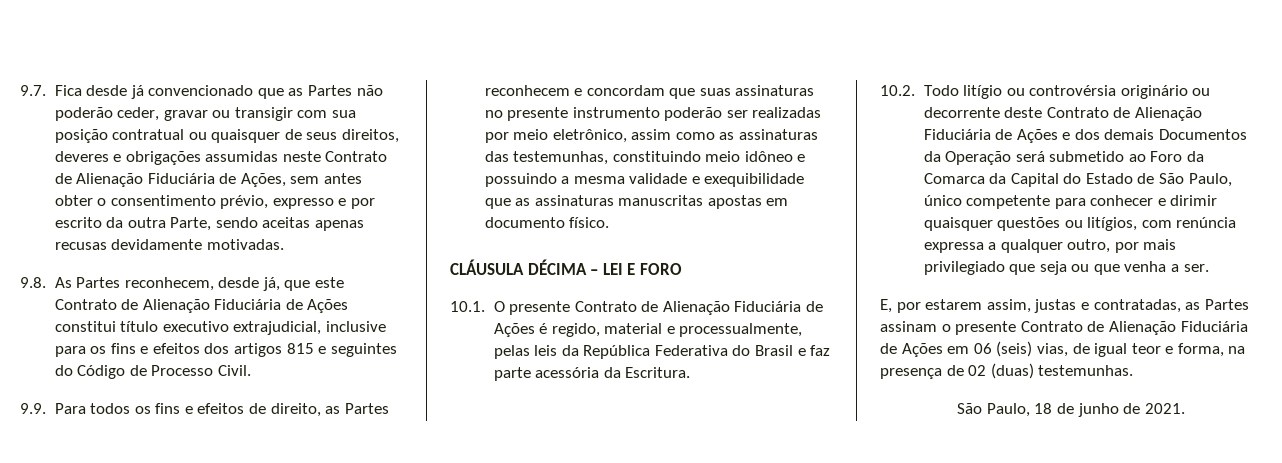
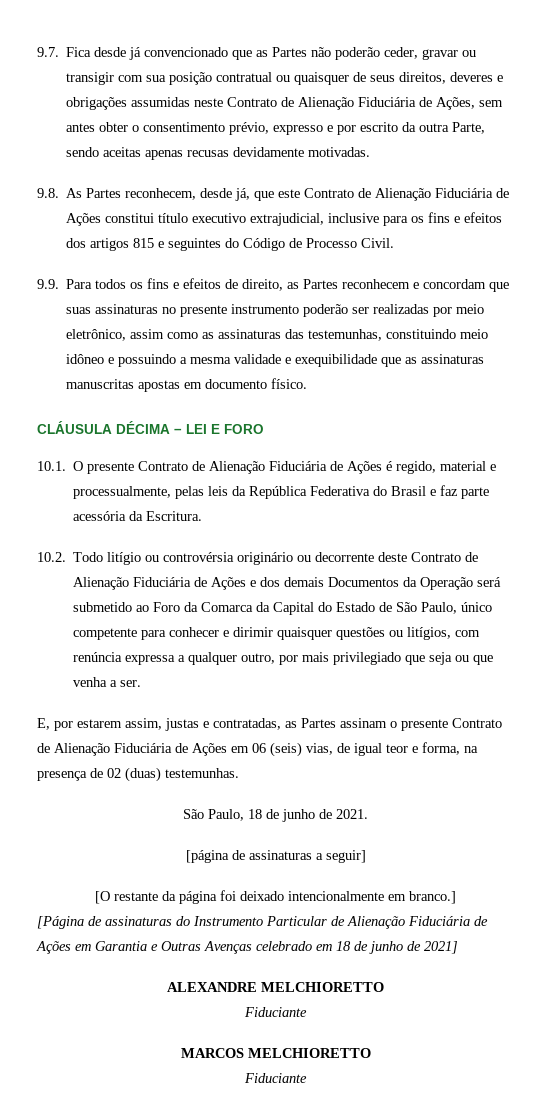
(1185, 408) none -> [185,850,366,863] [95,890,456,904] [37,916,488,929] [36,941,458,954] [167,982,384,992] [244,1007,307,1017] [180,1048,371,1058] [244,1073,307,1083] // [página de assinaturas a seguir] // [O restante da página foi deixado intencionalmente em branco.] // [Página de assinaturas do Instrumento Particular de Alienação Fiduciária de Ações em Garantia e Outras Avenças celebrado em 18 de junho de 2021] // ALEXANDRE MELCHIORETTO // Fiduciante // MARCOS MELCHIORETTO // Fiduciante

